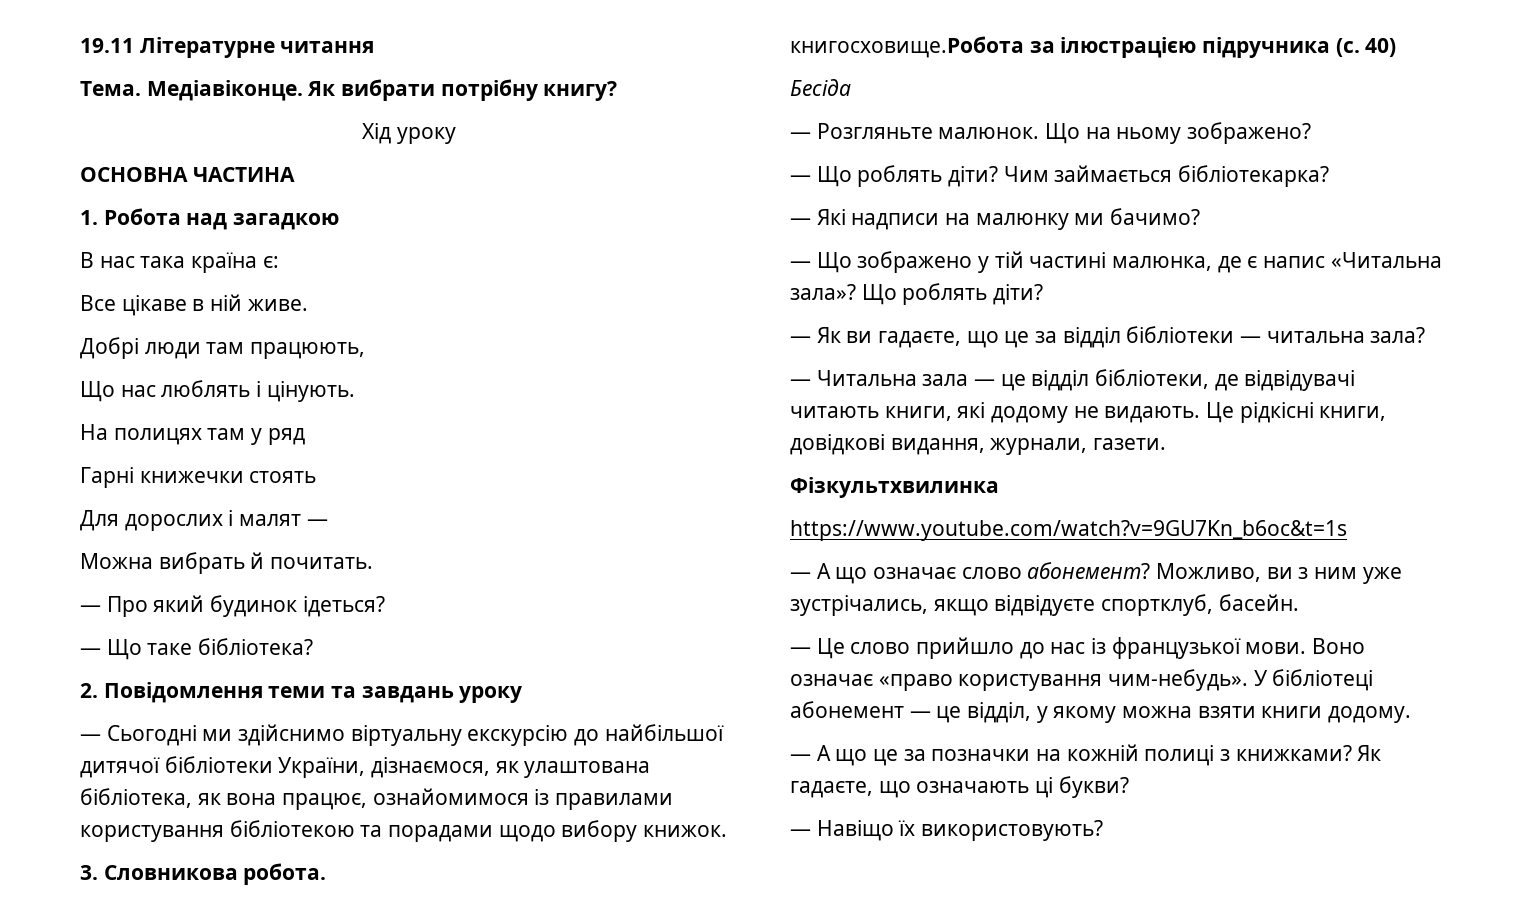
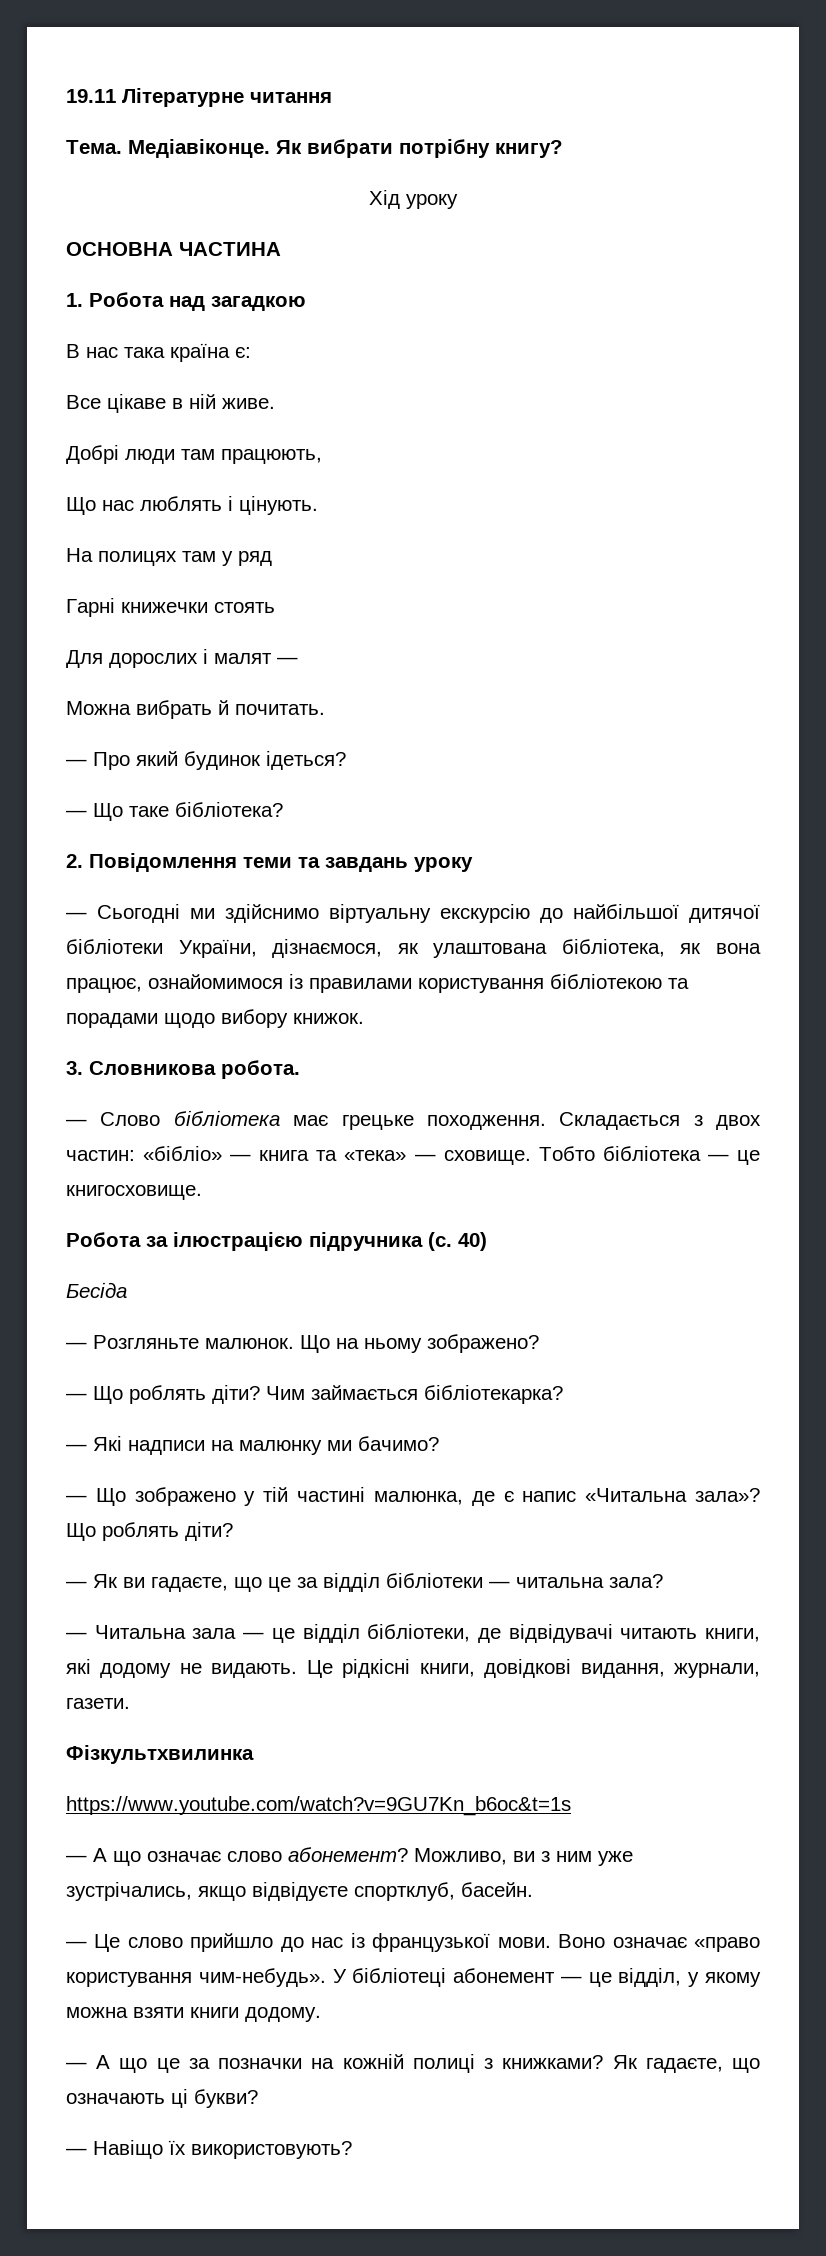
[790,36,1024,58] книгосховище.Робота -> [66,1110,761,1130] [66,1146,760,1165] [66,1185,202,1200] [66,1232,141,1247] — Слово бібліотека має грецьке походження. Складається з двох частин: «бібліо» — книга та «тека» — сховище. Тобто бібліотека — це книгосховище. // Робота

